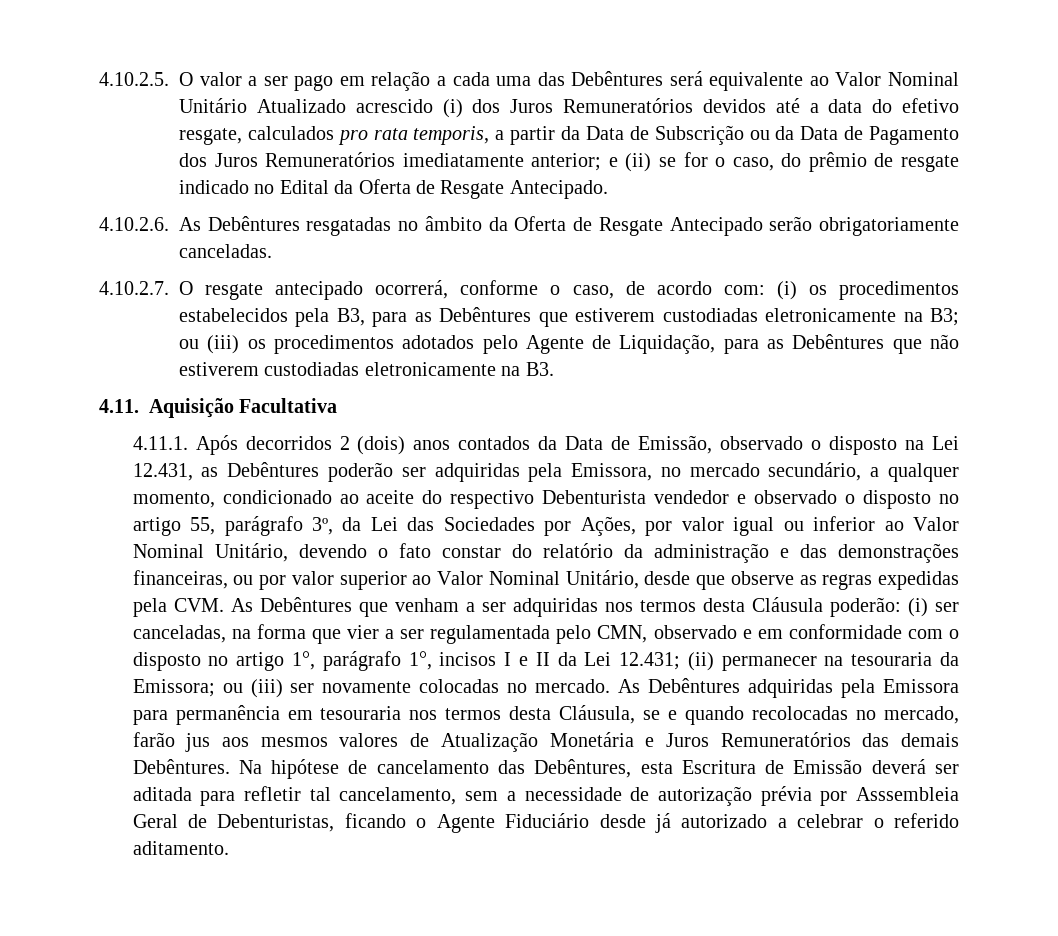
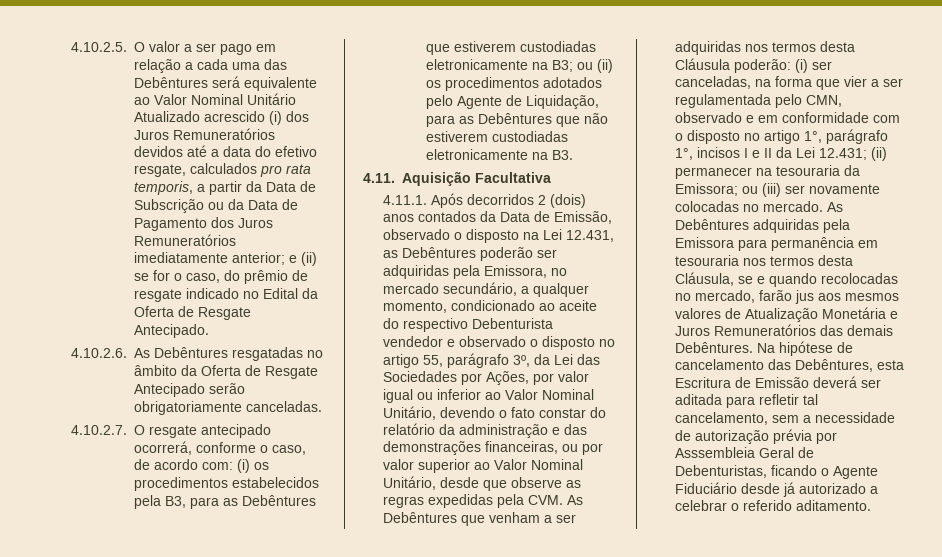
[207,335,240,354] (iii) -> [597,59,613,73] (ii)

